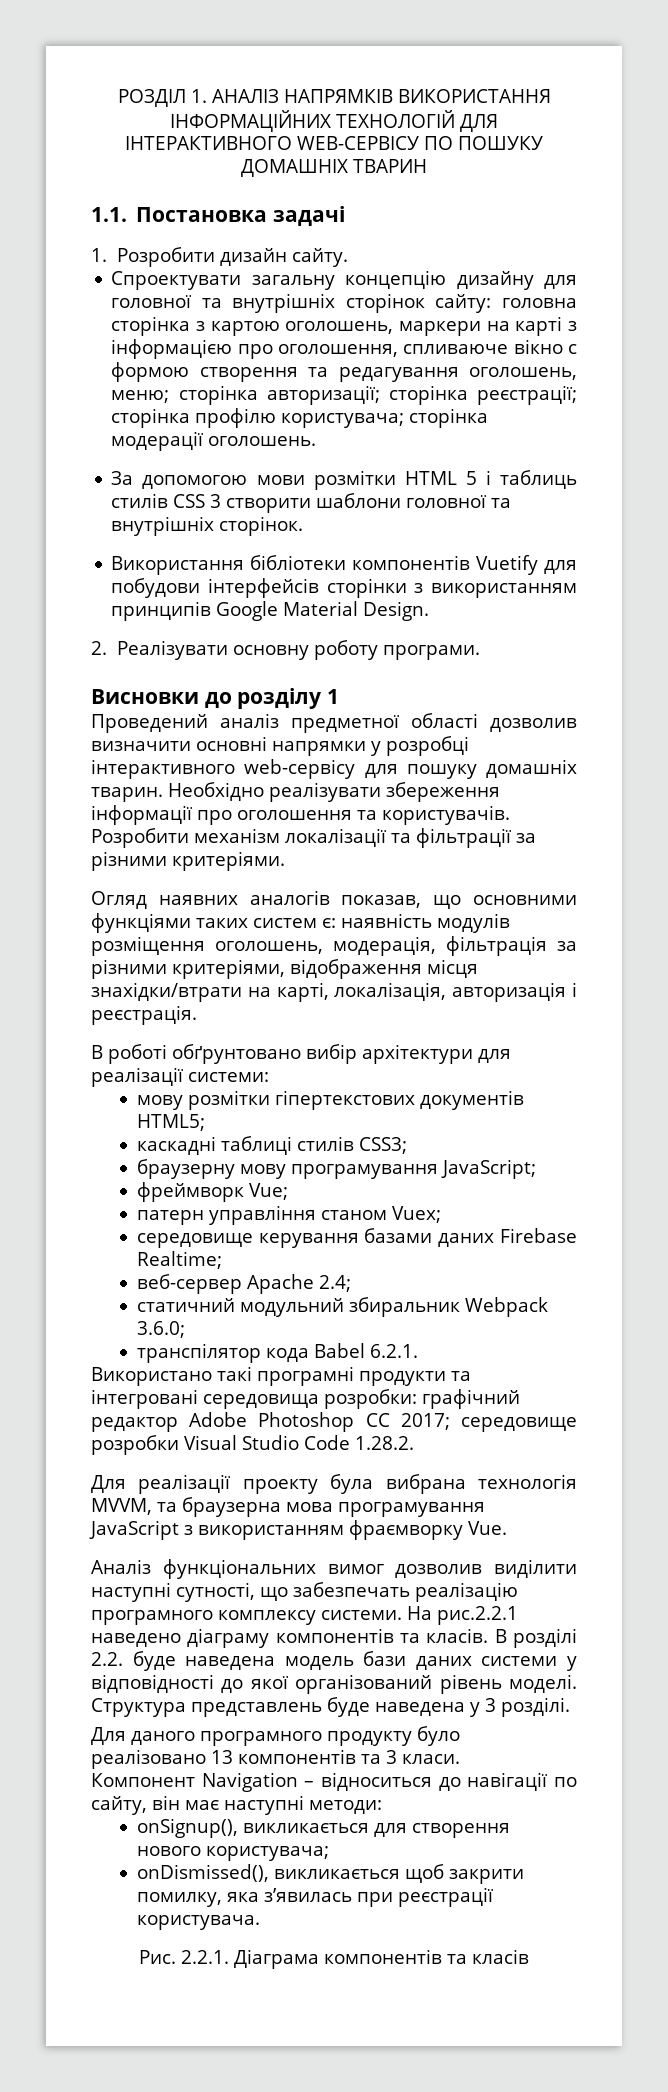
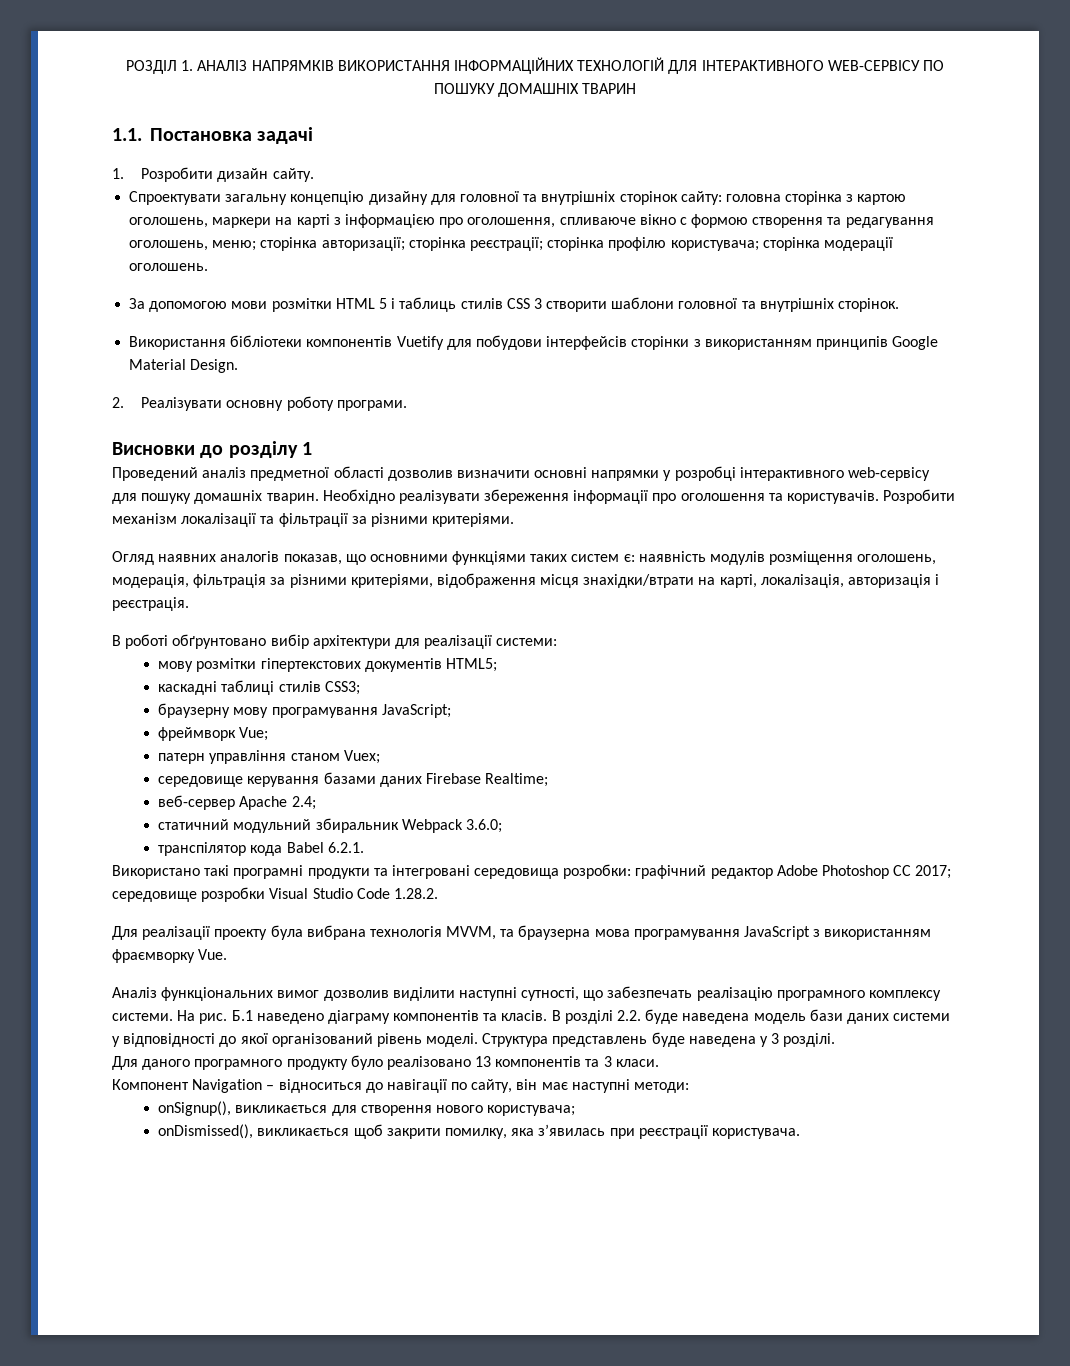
[437,1606,518,1625] рис.2.2.1 -> [199,1010,253,1024] рис. Б.1
[139,1949,529,1969] // Рис. 2.2.1. Діаграма компонентів та класів -> (800, 1133) none

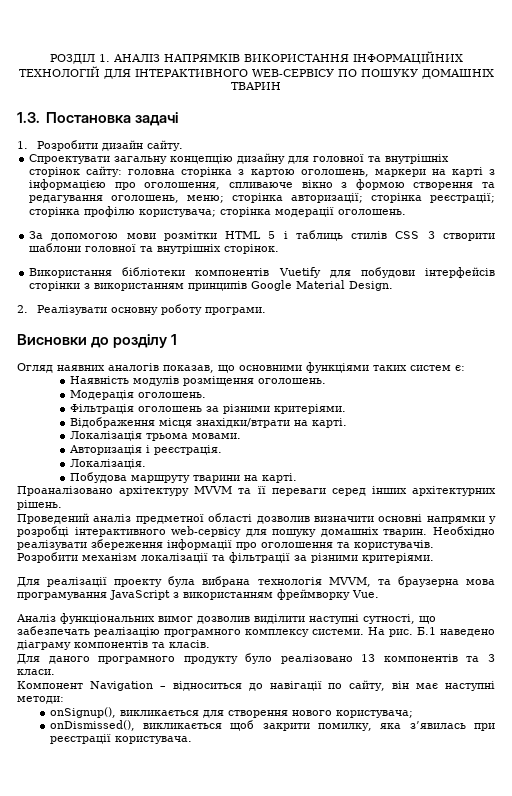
[112,128,142,141] 1.1. -> [17,112,40,123] 1.3.
[679,217,687,225] с -> [341,182,348,188] з
(312, 448) none -> [17,362,465,373] [69,376,326,386] [69,390,206,400] [69,404,346,414] [69,417,347,428] [69,431,241,441] [69,445,222,455] [69,459,146,469] [69,472,297,483] [17,486,496,496] [17,500,62,510] // Огляд наявних аналогів показав, що основними функціями таких систем є: // Наявність модулів розміщення оголошень. // Модерація оголошень. // Фільтрація оголошень за різними критеріями. // Відображення місця знахідки/втрати на карті. // Локалізація трьома мовами. // Авторизація і реєстрація. // Локалізація. // Побудова маршруту тварини на карті. // Проаналізовано архітектуру MVVM та її переваги серед інших архітектурних рішень.
[112,551,937,565] [112,573,940,588] [112,597,189,611] [112,634,558,649] [158,658,497,672] [158,680,360,695] [158,703,451,718] [158,727,269,741] [158,750,380,764] [158,772,549,787] [158,795,316,810] [158,818,502,833] [158,842,364,856] [112,864,952,879] [112,887,438,902] // Огляд наявних аналогів показав, що основними функціями таких систем є: наявність модулів розміщення оголошень, модерація, фільтрація за різними критеріями, відображення місця знахідки/втрати на карті, локалізація, авторизація і реєстрація. // В роботі обґрунтовано вибір архітектури для реалізації системи: // мову розмітки гіпертекстових документів HTML5; // каскадні таблиці стилів CSS3; // браузерну мову програмування JavaScript; // фреймворк Vue; // патерн управління станом Vuex; // середовище керування базами даних Firebase Realtime; // веб-сервер Apache 2.4; // статичний модульний збиральник Webpack 3.6.0; // транспілятор кода Babel 6.2.1. // Використано такі програмні продукти та інтегровані середовища розробки: графічний редактор Adobe Photoshop CC 2017; середовище розробки Visual Studio Code 1.28.2. -> (434, 558) none
[112,949,195,963] фраємворку -> [277,589,350,600] фреймворку
[551,1009,951,1024] [112,1032,836,1047] В розділі 2.2. буде наведена модель бази даних системи у відповідності до якої організований рівень моделі. Структура представлень буде наведена у 3 розділі. -> (210, 644) none

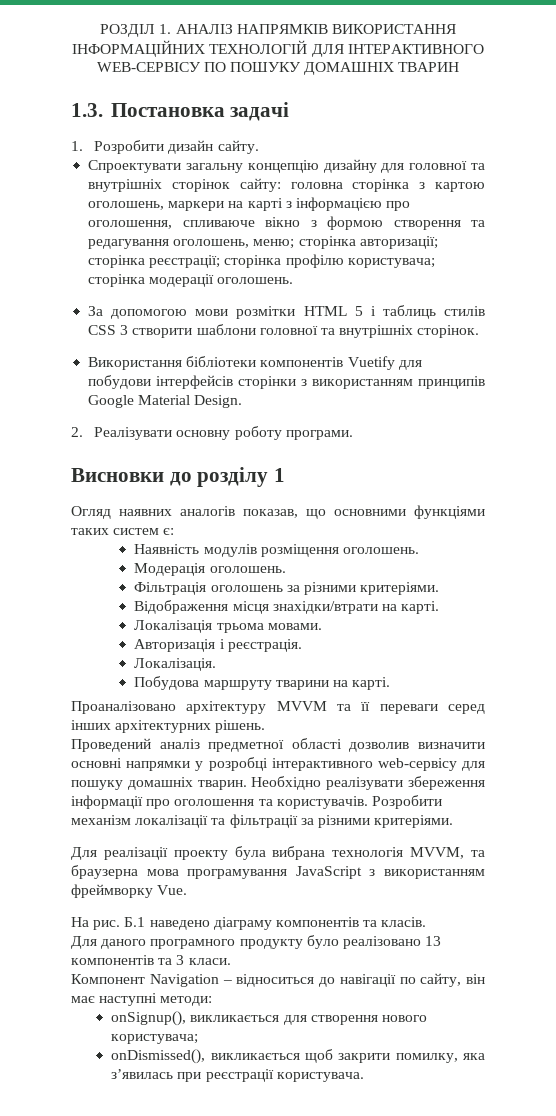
[17,613,436,624] [17,626,364,637] Аналіз функціональних вимог дозволив виділити наступні сутності, що забезпечать реалізацію програмного комплексу системи. -> (188, 890) none

